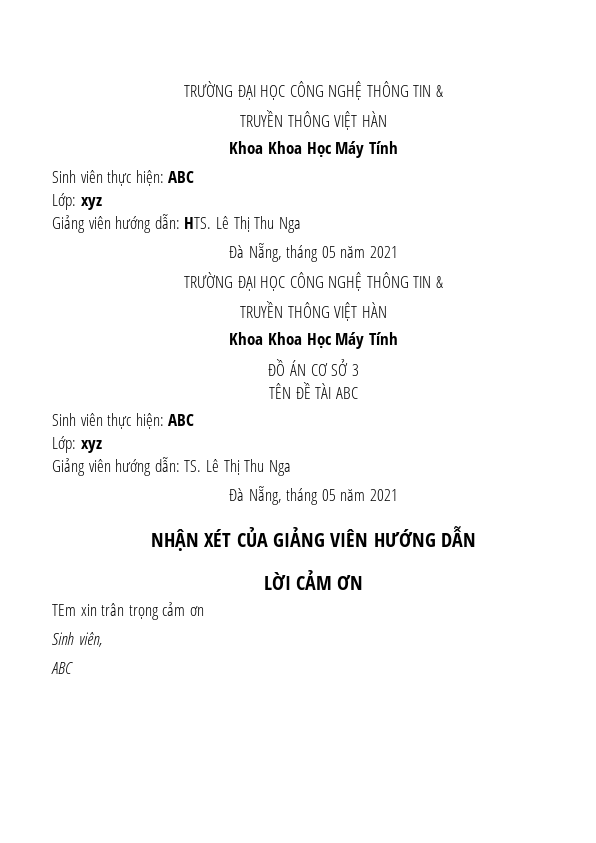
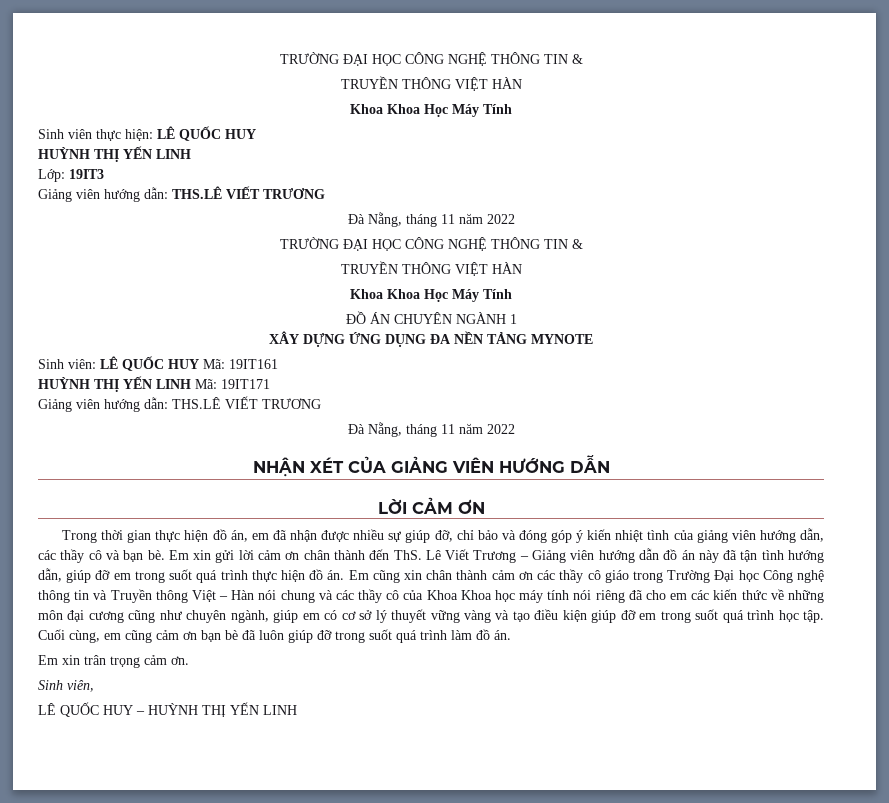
[168,171,195,183] [52,193,102,210] [52,214,301,233] [229,243,398,262] ABC // Lớp: xyz // Giảng viên hướng dẫn: HTS. Lê Thị Thu Nga // Đà Nẵng, tháng 05 năm 2021 -> [157,126,256,141] [38,146,191,162] [38,169,104,182] [38,186,325,202] [347,212,515,227] LÊ QUỐC HUY // HUỲNH THỊ YẾN LINH // Lớp: 19IT3 // Giảng viên hướng dẫn: THS.LÊ VIẾT TRƯƠNG // Đà Nẵng, tháng 11 năm 2022
[310,359,359,376] [269,382,358,399] [52,413,195,429] [52,436,102,453] [52,457,291,476] [229,486,398,505] CƠ SỞ 3 // TÊN ĐỀ TÀI ABC // Sinh viên thực hiện: ABC // Lớp: xyz // Giảng viên hướng dẫn: TS. Lê Thị Thu Nga // Đà Nẵng, tháng 05 năm 2021 -> [393,312,517,324] [269,331,593,347] [38,356,278,371] [38,376,270,392] [38,396,321,412] [347,422,515,437] CHUYÊN NGÀNH 1 // XÂY DỰNG ỨNG DỤNG ĐA NỀN TẢNG MYNOTE // Sinh viên: LÊ QUỐC HUY Mã: 19IT161 // HUỲNH THỊ YẾN LINH Mã: 19IT171 // Giảng viên hướng dẫn: THS.LÊ VIẾT TRƯƠNG // Đà Nẵng, tháng 11 năm 2022
[52,604,76,616] TEm -> [62,528,824,543] [38,548,824,563] [38,568,824,583] [38,589,825,603] [38,609,824,623] [38,629,511,643] [38,655,58,665] Trong thời gian thực hiện đồ án, em đã nhận được nhiều sự giúp đỡ, chỉ bảo và đóng góp ý kiến nhiệt tình của giảng viên hướng dẫn, các thầy cô và bạn bè. Em xin gửi lời cảm ơn chân thành đến ThS. Lê Viết Trương – Giảng viên hướng dẫn đồ án này đã tận tình hướng dẫn, giúp đỡ em trong suốt quá trình thực hiện đồ án. Em cũng xin chân thành cảm ơn các thầy cô giáo trong Trường Đại học Công nghệ thông tin và Truyền thông Việt – Hàn nói chung và các thầy cô của Khoa Khoa học máy tính nói riêng đã cho em các kiến thức về những môn đại cương cũng như chuyên ngành, giúp em có cơ sở lý thuyết vững vàng và tạo điều kiện giúp đỡ em trong suốt quá trình học tập. Cuối cùng, em cũng cảm ơn bạn bè đã luôn giúp đỡ trong suốt quá trình làm đồ án. // Em
[189,606,204,616] ơn -> [171,656,189,665] ơn.
[51,662,73,674] ABC -> [38,702,297,717] LÊ QUỐC HUY – HUỲNH THỊ YẾN LINH

